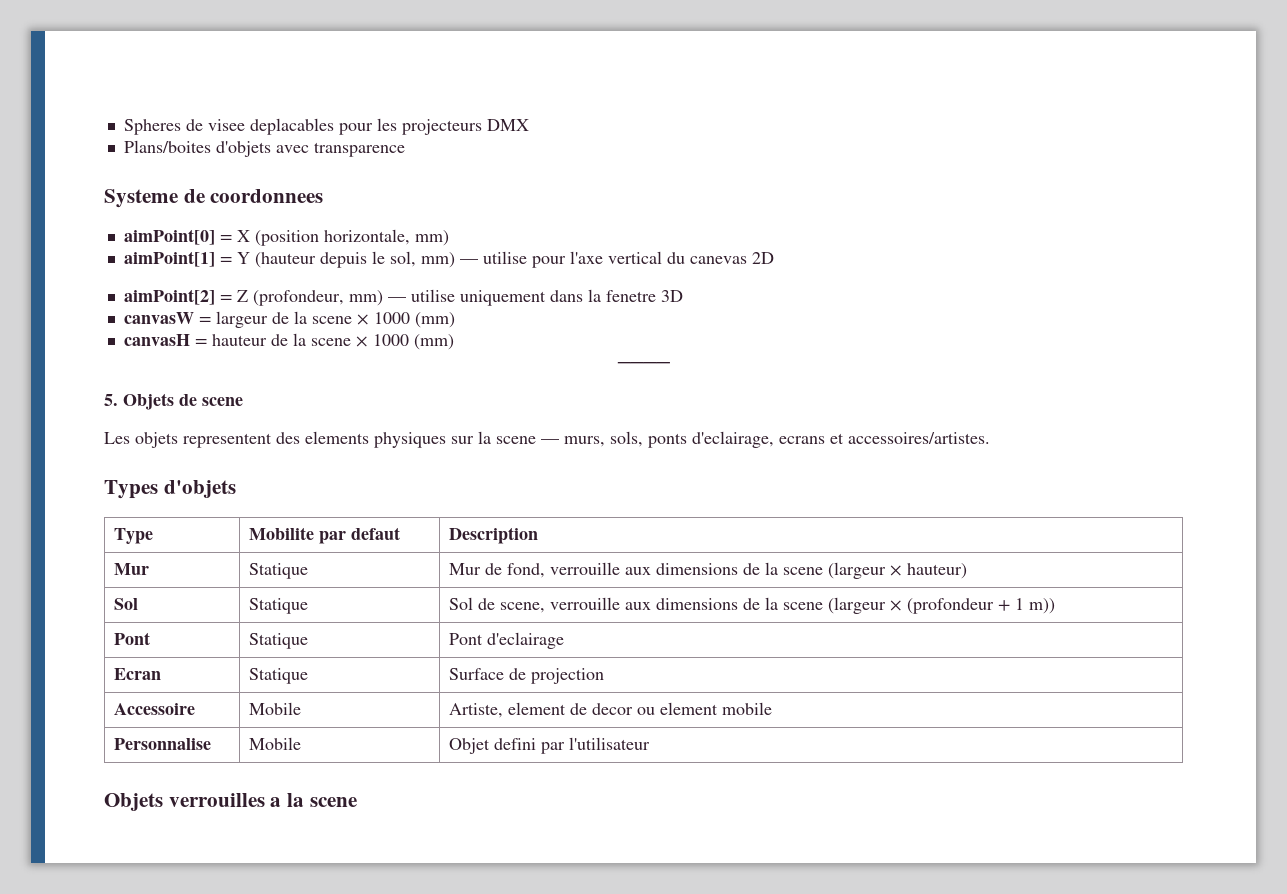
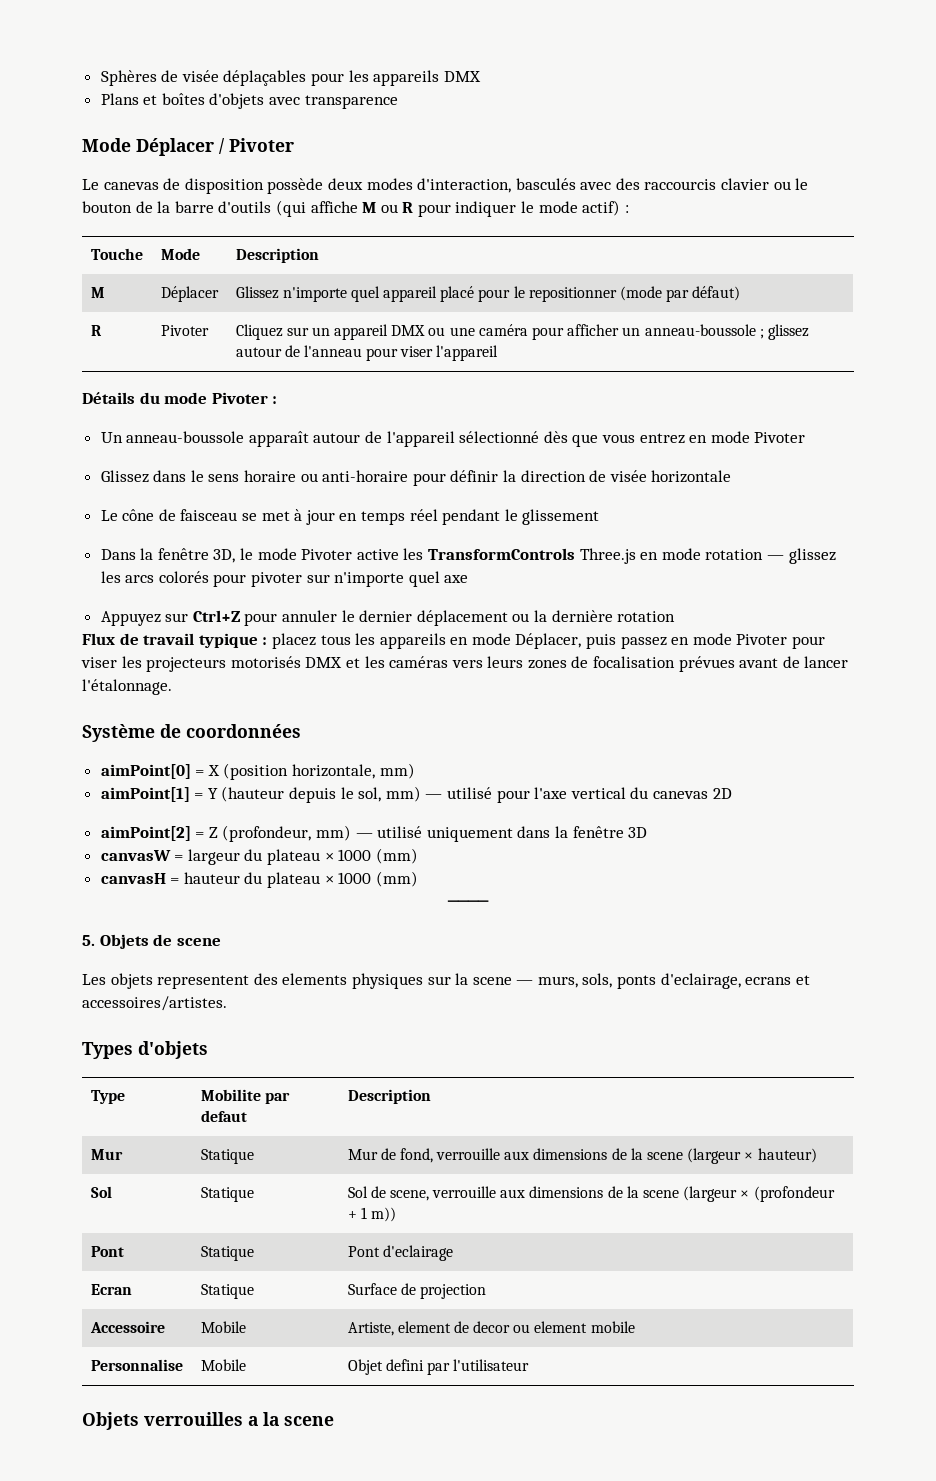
[123,118,334,135] Spheres de visee deplacables -> [100,70,307,86] Sphères de visée déplaçables
[401,119,482,135] projecteurs -> [373,70,440,86] appareils
[123,140,211,153] Plans/boites -> [100,93,205,105] Plans et boîtes
[104,189,324,208] Systeme de coordonnees -> [82,138,294,156] [82,178,809,194] [82,200,629,217] [90,248,143,260] [160,248,200,260] [235,248,319,263] [90,287,105,298] [160,286,219,302] [235,286,741,302] [90,325,102,336] [160,325,209,336] [235,324,809,340] [235,345,499,361] [82,392,278,404] [100,431,806,447] [100,470,732,486] [100,509,600,525] [100,548,836,564] [100,571,469,587] [100,610,676,626] [82,633,826,649] [81,656,849,672] [82,679,172,695] [82,724,301,742] Mode Déplacer / Pivoter // Le canevas de disposition possède deux modes d'interaction, basculés avec des raccourcis clavier ou le bouton de la barre d'outils (qui affiche M ou R pour indiquer le mode actif) : // Touche | Mode | Description // M | Déplacer | Glissez n'importe quel appareil placé pour le repositionner (mode par défaut) // R | Pivoter | Cliquez sur un appareil DMX ou une caméra pour afficher un anneau-boussole ; glissez autour de l'anneau pour viser l'appareil // Détails du mode Pivoter : // Un anneau-boussole apparaît autour de l'appareil sélectionné dès que vous entrez en mode Pivoter // Glissez dans le sens horaire ou anti-horaire pour définir la direction de visée horizontale // Le cône de faisceau se met à jour en temps réel pendant le glissement // Dans la fenêtre 3D, le mode Pivoter active les TransformControls Three.js en mode rotation — glissez les arcs colorés pour pivoter sur n'importe quel axe // Appuyez sur Ctrl+Z pour annuler le dernier déplacement ou la dernière rotation // Flux de travail typique : placez tous les appareils en mode Déplacer, puis passez en mode Pivoter pour viser les projecteurs motorisés DMX et les caméras vers leurs zones de focalisation prévues avant de lancer l'étalonnage. // Système de coordonnées
[482,251,527,264] utilise -> [447,787,493,799] utilisé
[410,289,455,302] utilise -> [377,826,423,838] utilisé
[605,290,656,302] fenetre -> [572,826,624,838] fenêtre
[271,311,352,324] de la scene -> [244,849,321,865] du plateau
[270,333,351,346] de la scene -> [244,872,321,888] du plateau

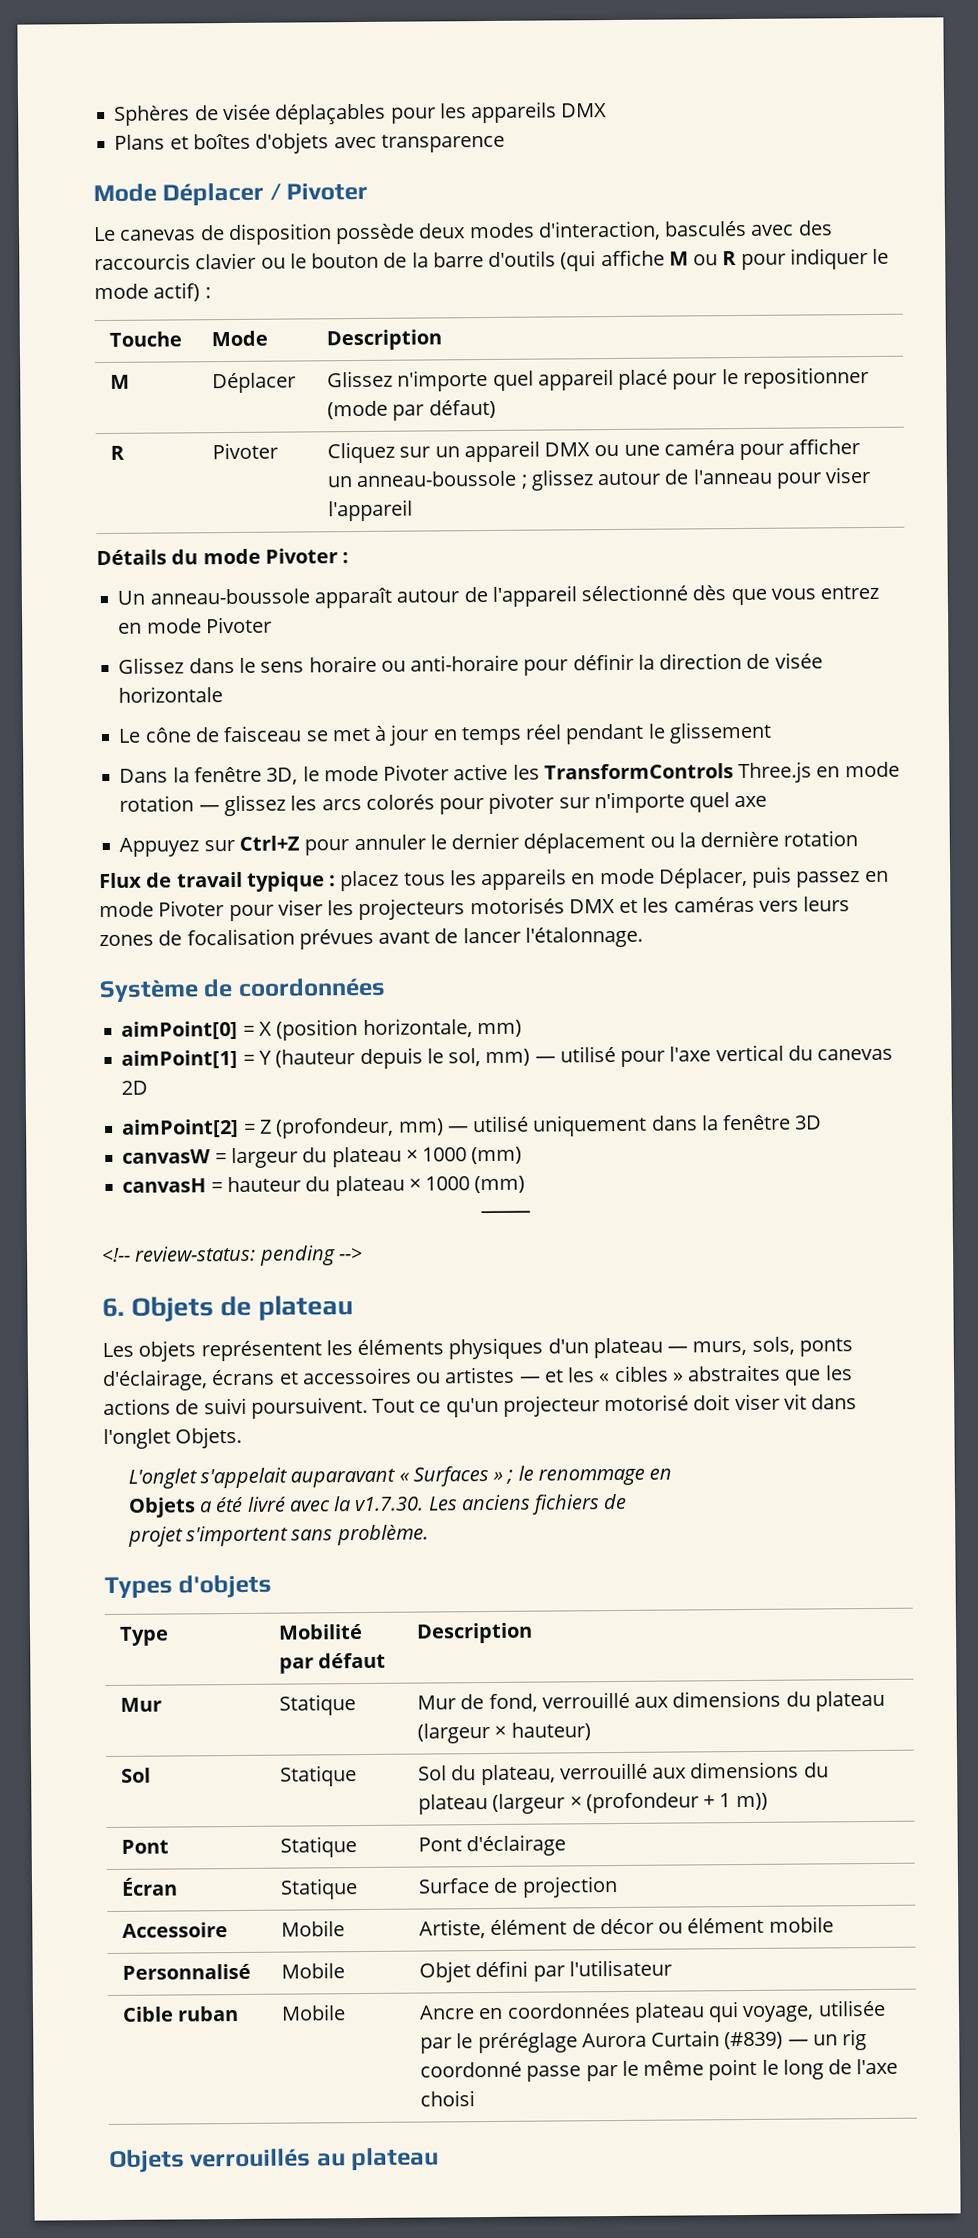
[82,935,95,946] 5. -> [102,1245,363,1266] [102,1297,125,1318] <!-- review-status: pending --> // 6.
[176,938,221,946] scene -> [258,1295,355,1321] plateau
[157,973,810,989] [82,996,227,1011] representent des elements physiques sur la scene — murs, sols, ponts d'eclairage, ecrans et accessoires/artistes. -> [200,1336,853,1362] [102,1364,853,1392] [103,1393,858,1419] [103,1426,243,1450] [127,1465,673,1489] [127,1493,628,1518] [127,1524,429,1547] représentent les éléments physiques d'un plateau — murs, sols, ponts d'éclairage, écrans et accessoires ou artistes — et les « cibles » abstraites que les actions de suivi poursuivent. Tout ce qu'un projecteur motorisé doit viser vit dans l'onglet Objets. // L'onglet s'appelait auparavant « Surfaces » ; le renommage en // Objets a été livré avec la v1.7.30. Les anciens fichiers de // projet s'importent sans problème.
[200,1089,290,1104] [200,1110,247,1122] Mobilite par defaut -> [278,1624,364,1640] [279,1652,387,1674] Mobilité par défaut
[436,1148,683,1160] verrouille aux dimensions de la scene -> [541,1690,885,1712] verrouillé aux dimensions du plateau
[370,1186,679,1201] de scene, verrouille aux dimensions de la scene -> [451,1761,829,1786] [418,1794,489,1815] du plateau, verrouillé aux dimensions du plateau
[382,1245,453,1261] [90,1284,132,1295] d'eclairage // Ecran -> [466,1834,567,1857] [121,1877,179,1896] d'éclairage // Écran
[397,1321,588,1333] element de decor ou element -> [490,1917,765,1936] élément de décor ou élément
[90,1359,183,1371] Personnalise -> [122,1963,252,1980] Personnalisé
[385,1359,424,1371] defini -> [475,1960,529,1978] défini
[82,1412,334,1430] // Objets verrouilles a la scene -> [122,2005,240,2022] [281,2004,347,2021] [419,1999,886,2023] [420,2029,868,2054] [420,2058,899,2082] [420,2090,476,2107] [109,2147,440,2174] // Cible ruban | Mobile | Ancre en coordonnées plateau qui voyage, utilisée par le préréglage Aurora Curtain (#839) — un rig coordonné passe par le même point le long de l'axe choisi // Objets verrouillés au plateau

